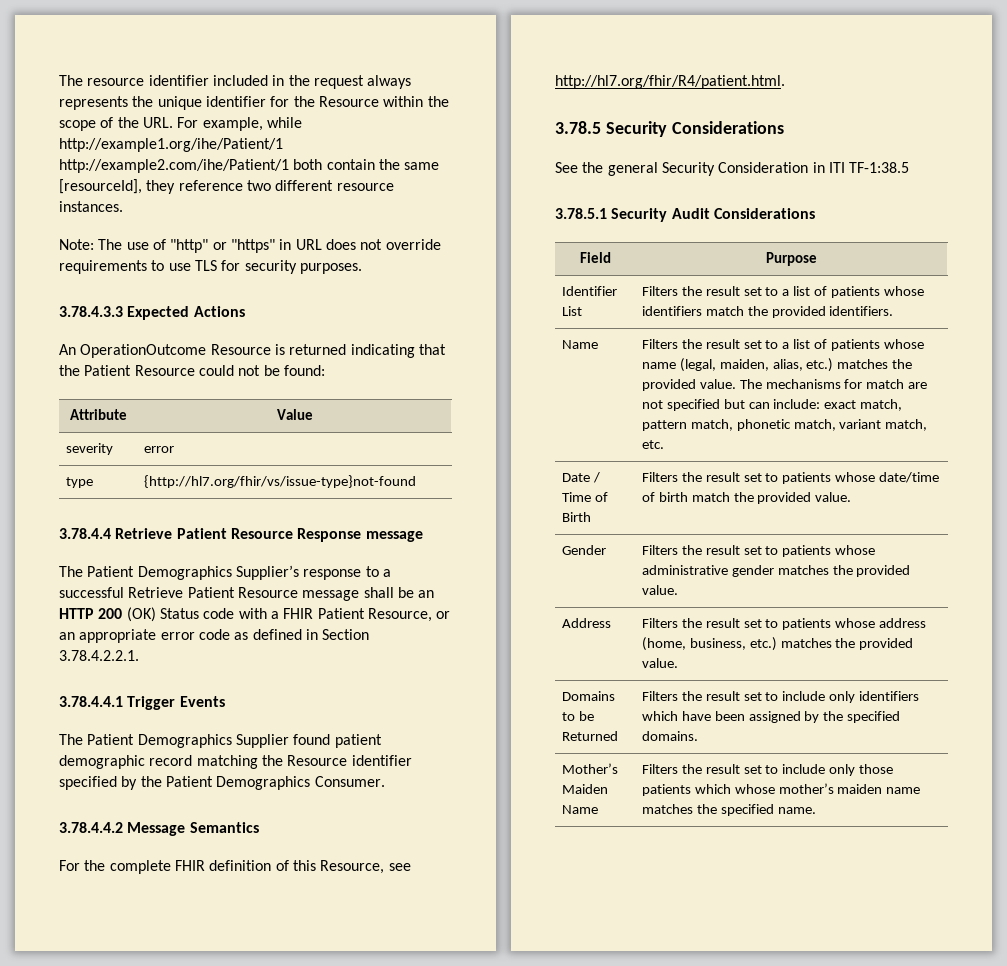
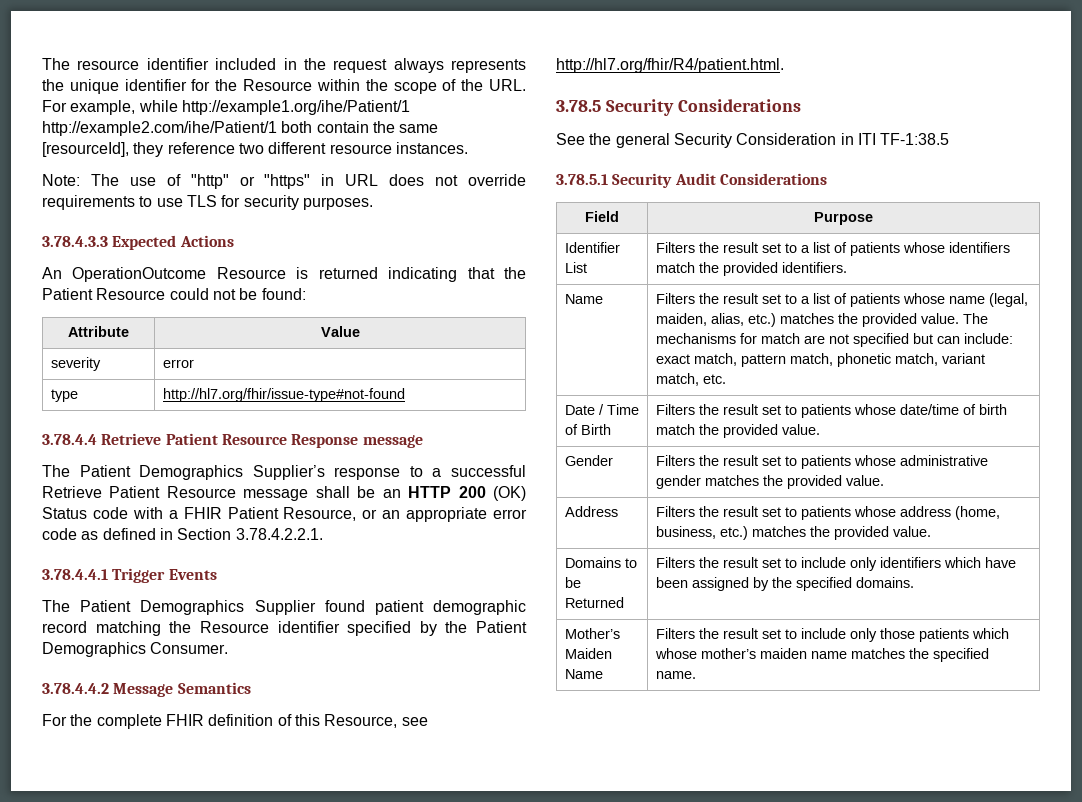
[143,475,416,488] {http://hl7.org/fhir/vs/issue-type}not-found -> [162,388,405,402] http://hl7.org/fhir/issue-type#not-found

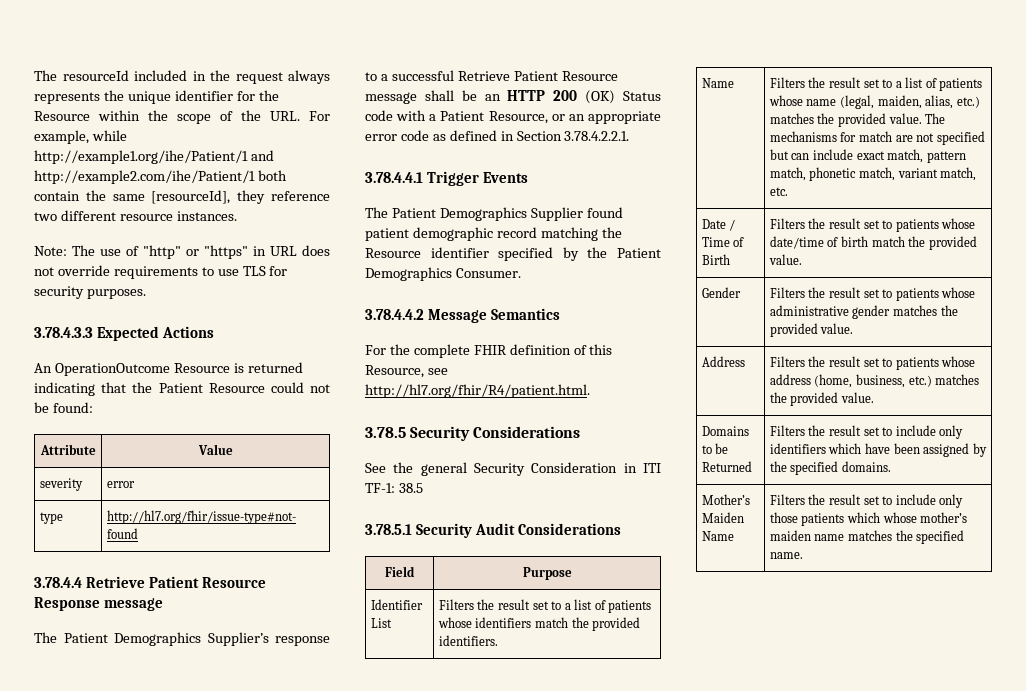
[42,58,209,70] The resource identifier -> [34,70,129,81] The resourceId
(410, 107) none -> [250,150,274,161] and
[183,507,222,519] FHIR -> (437, 117) none
[880,133,950,145] TF-1:38.5 -> [365,483,423,493] TF-1: 38.5
[963,333,1013,344] include: -> [812,149,853,160] include

